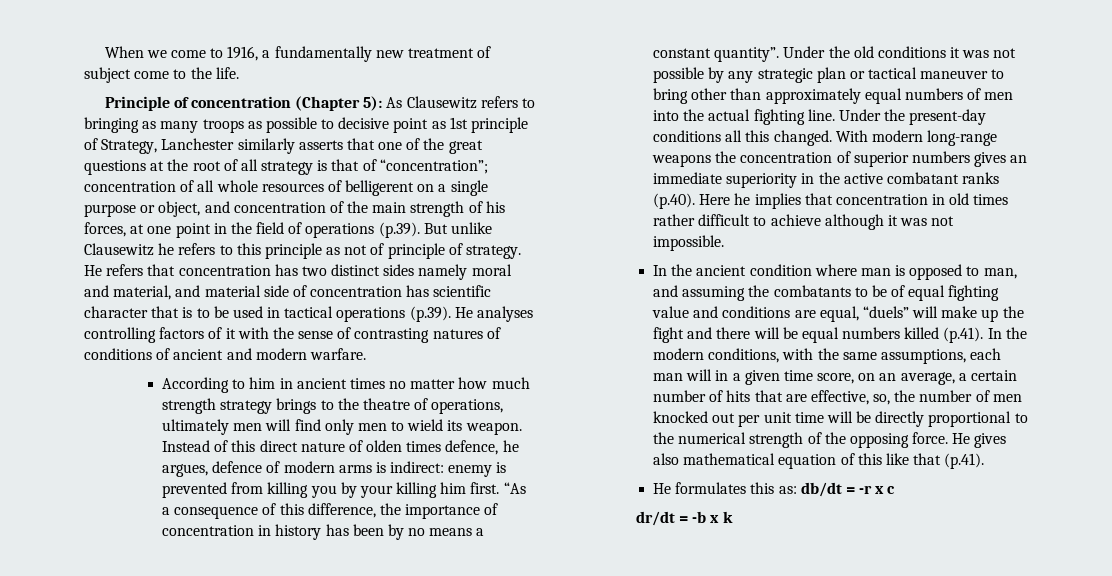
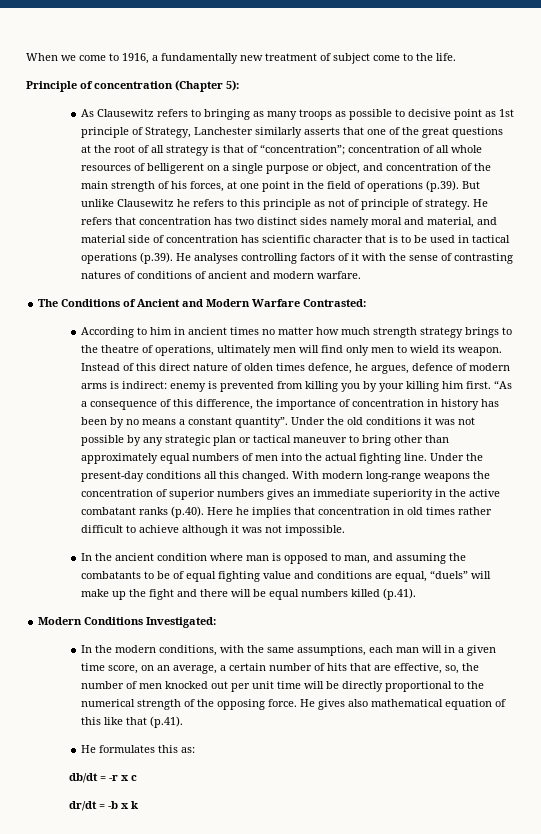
(383, 103) none -> (239, 85) //
(366, 354) none -> [38,299,367,307] // The Conditions of Ancient and Modern Warfare Contrasted:
(984, 335) none -> [38,617,217,628] // Modern Conditions Investigated: //
(797, 490) none -> (196, 750) //

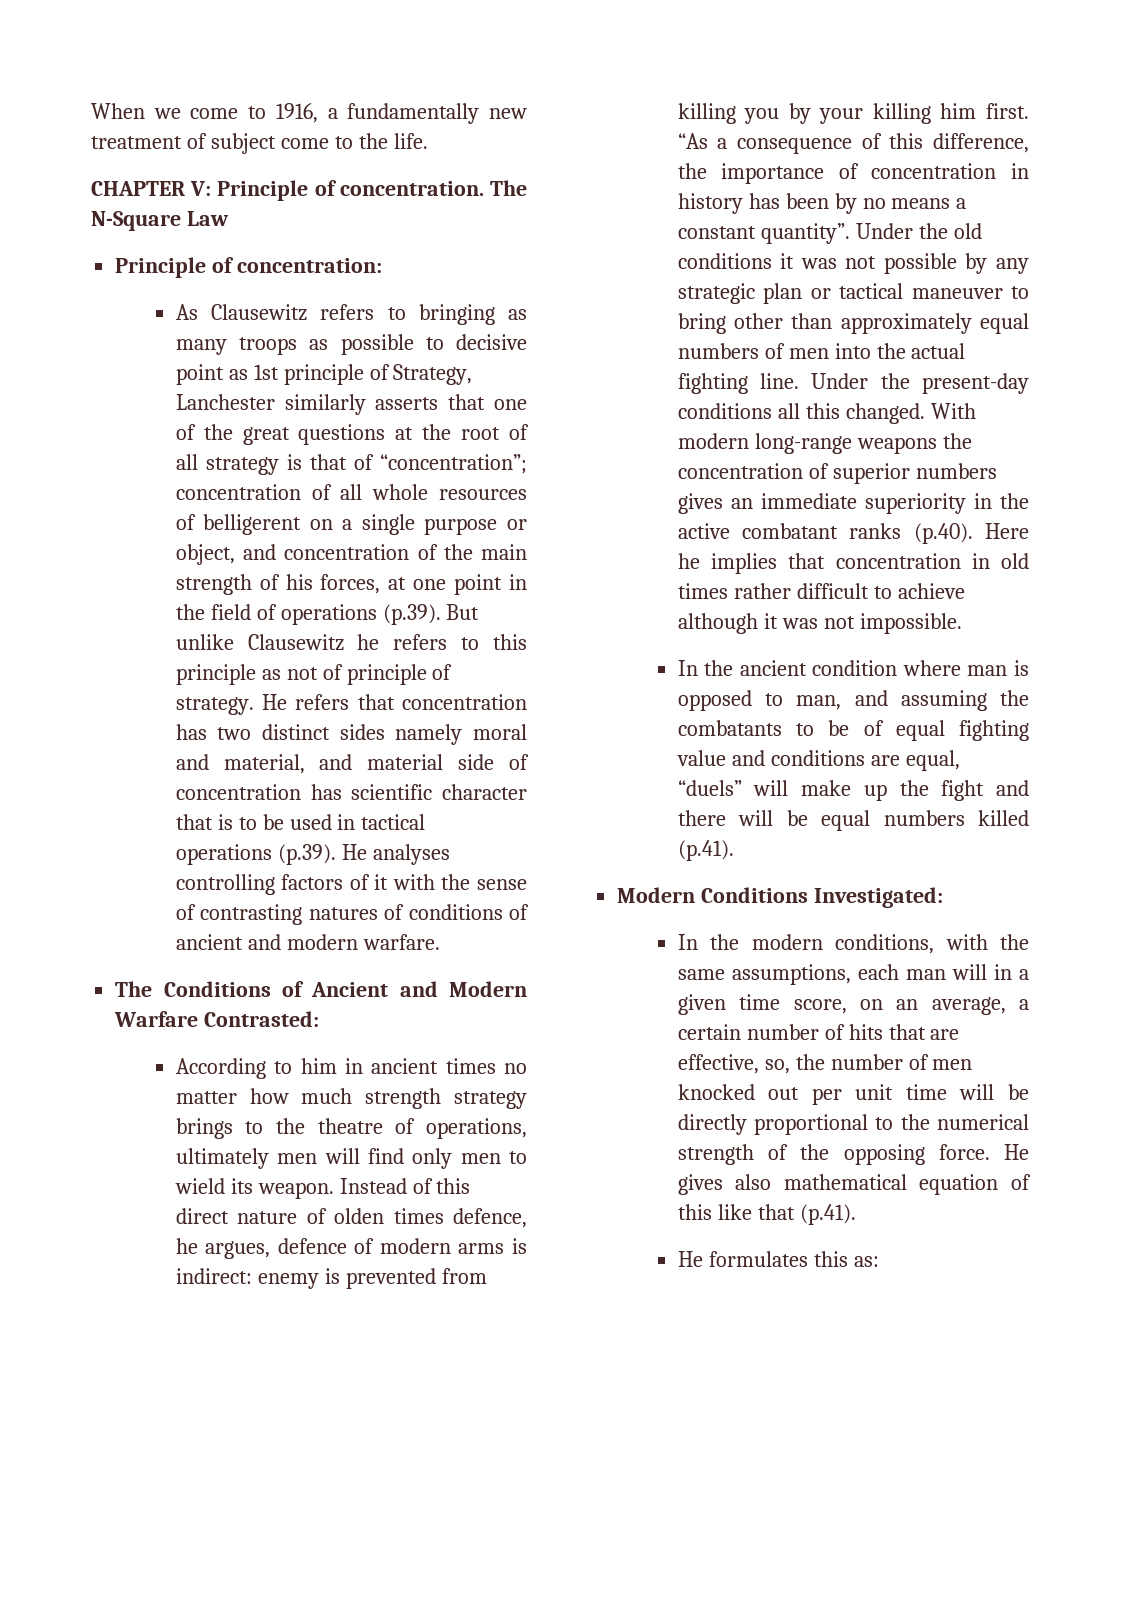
[26,80,239,92] Principle of concentration (Chapter 5): -> [91,180,527,201] [91,211,229,231] [115,257,383,278] CHAPTER V: Principle of concentration. The N-Square Law // Principle of concentration:
[69,773,138,783] [69,801,139,811] // db/dt = -r x c // dr/dt = -b x k -> (879, 1261) none

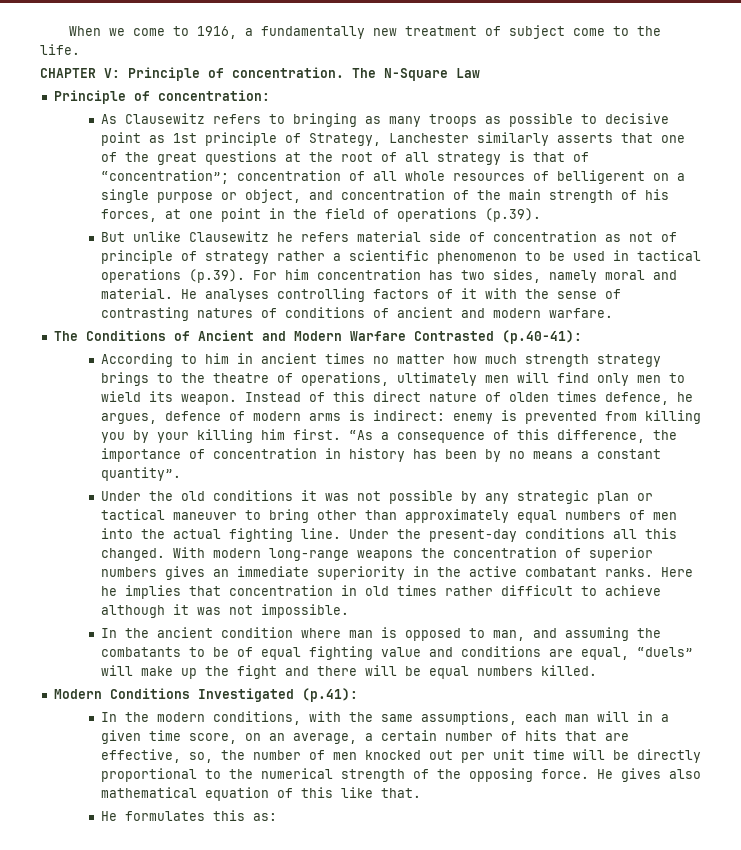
(441, 614) none -> (541, 215) //
[461,634,527,650] [175,664,256,685] to this principle -> [356,231,597,242] material side of concentration
[175,694,527,715] [175,724,527,745] [175,754,529,774] [175,784,527,800] [175,814,233,830] strategy. He refers that concentration has two distinct sides namely moral and material, and material side of concentration has scientific character that is -> [204,250,517,264] strategy rather a scientific phenomenon
(336, 854) none -> [252,269,677,283] [100,288,173,299] For him concentration has two sides, namely moral and material.
[204,1011,320,1027] Contrasted: -> [413,330,582,344] Contrasted (p.40-41):
(850, 233) none -> (181, 474) //
[849,523,973,544] ranks (p.40). -> [604,567,653,577] ranks.
[978,810,1029,826] [677,840,734,861] killed (p.41). -> [540,665,597,676] killed.
[814,887,944,908] Investigated: -> [197,688,358,702] Investigated (p.41):
[757,1204,856,1225] that (p.41). -> [380,788,421,798] that.

